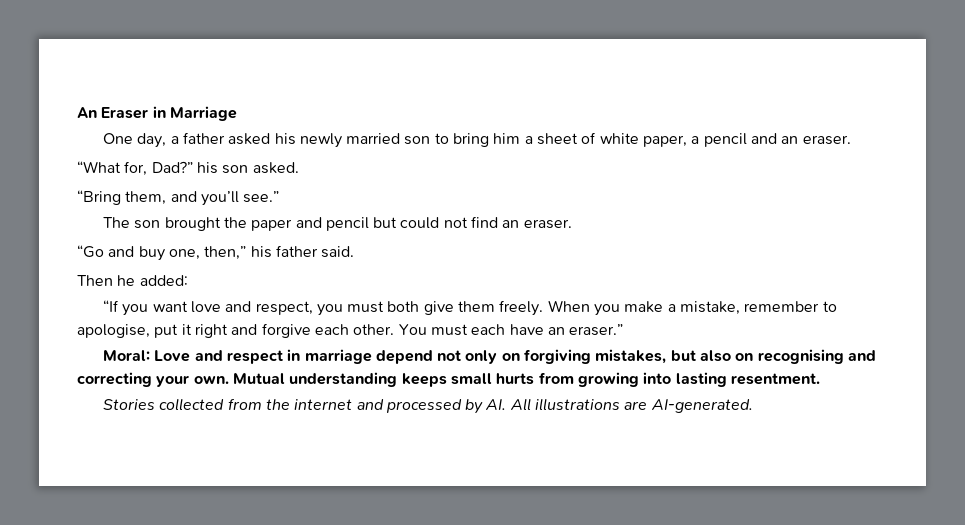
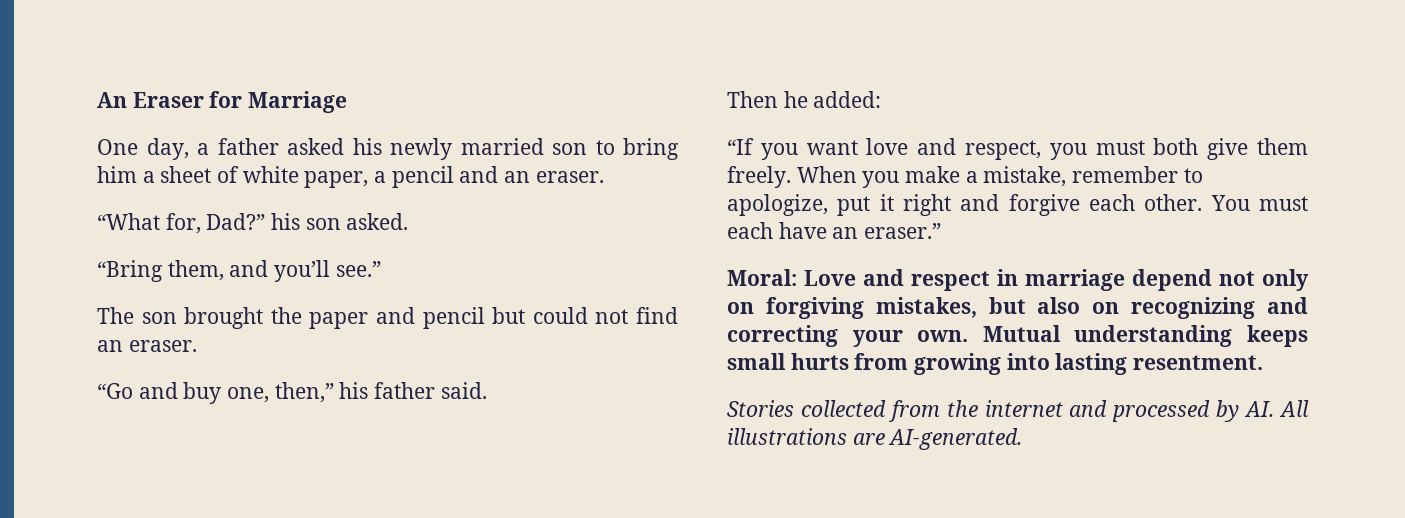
[152,106,166,118] in -> [209,91,243,108] for
[77,324,150,338] apologise, -> [727,194,828,216] apologize,
[757,349,844,364] recognising -> [1131,297,1256,319] recognizing

